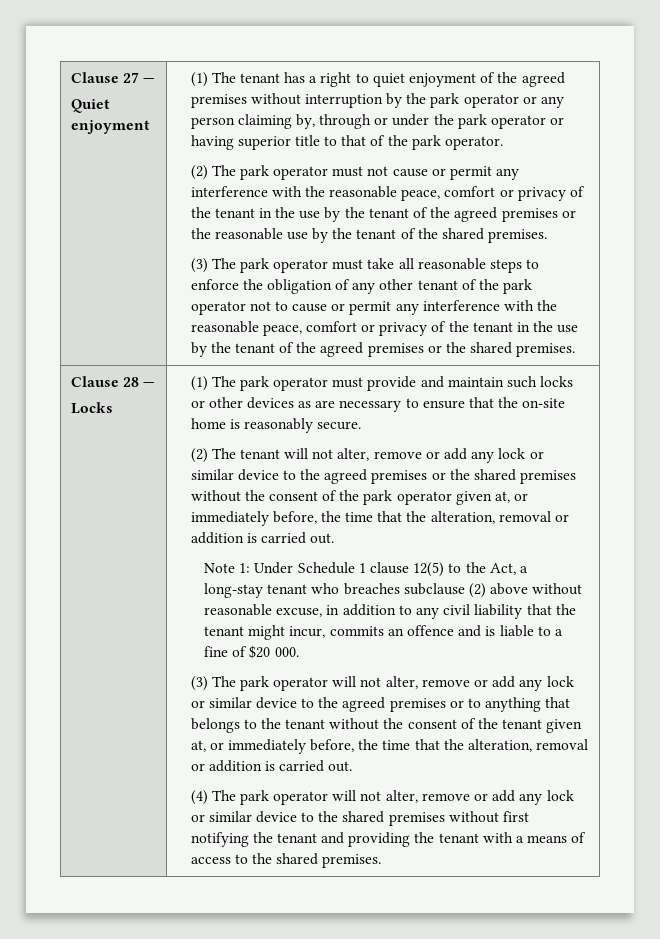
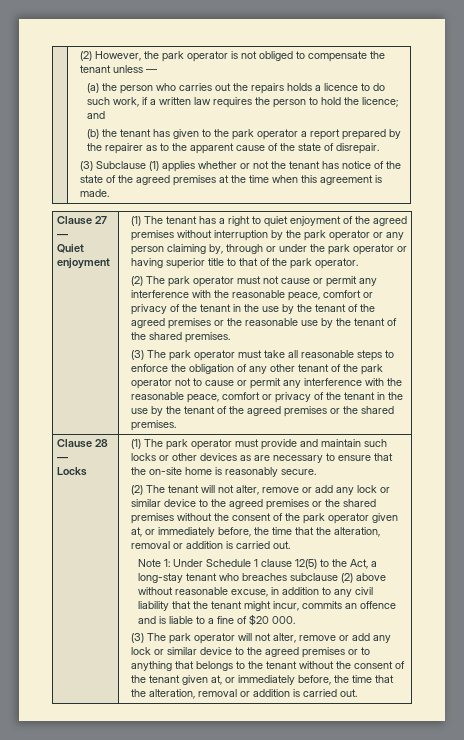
(71, 77) none -> [79,51,385,62] [79,65,157,73] [87,83,386,94] [87,97,399,108] [87,111,106,119] [87,129,402,140] [87,143,380,154] [79,161,401,172] [79,175,382,186] [79,189,109,197] | (2) However, the park operator is not obliged to compensate the tenant unless — // (a) the person who carries out the repairs holds a licence to do such work, if a written law requires the person to hold the licence; and // (b) the tenant has given to the park operator a report prepared by the repairer as to the apparent cause of the state of disrepair. // (3) Subclause (1) applies whether or not the tenant has notice of the state of the agreed premises at the time when this agreement is made. //
[190,790,574,805] [190,811,530,826] [190,832,587,847] [190,853,382,868] // (4) The park operator will not alter, remove or add any lock or similar device to the shared premises without first notifying the tenant and providing the tenant with a means of access to the shared premises. -> (357, 693) none

